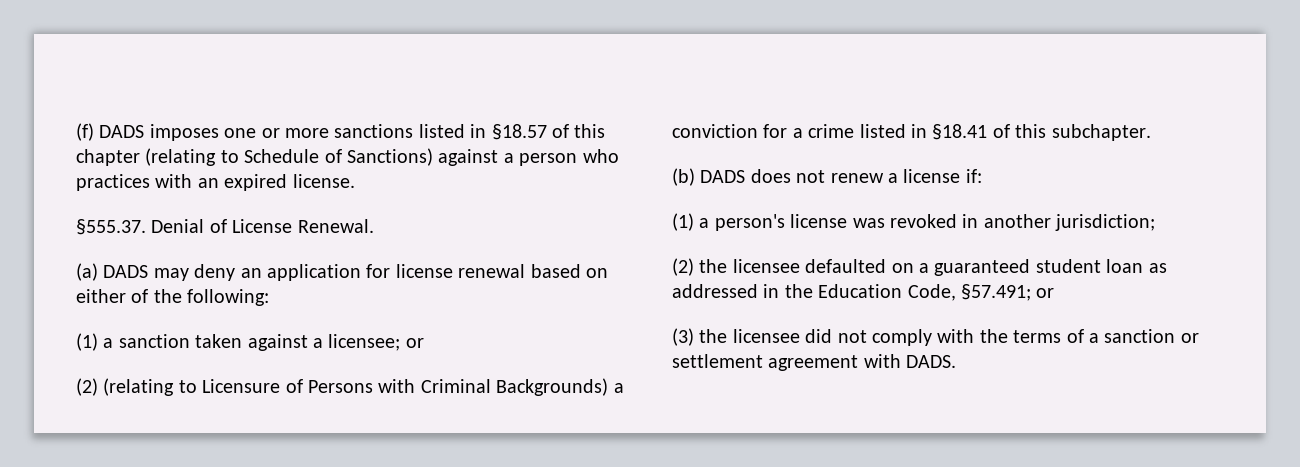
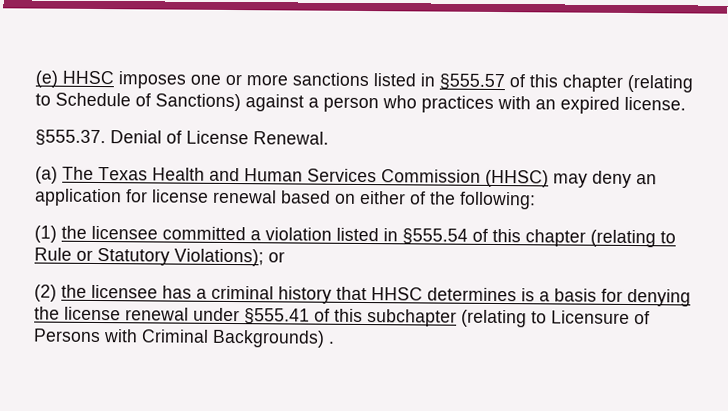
[76,123,145,141] (f) DADS -> [35,70,115,88] (e) HHSC
[491,124,547,140] §18.57 -> [439,73,505,91] §555.57
[103,265,149,278] DADS -> [62,166,549,188] The Texas Health and Human Services Commission (HHSC)
[103,334,424,351] [76,378,98,396] a sanction taken against a licensee; or // (2) -> [61,225,676,248] [34,247,285,267] [34,284,691,307] [34,306,457,327] the licensee committed a violation listed in §555.54 of this chapter (relating to Rule or Statutory Violations); or // (2) the licensee has a criminal history that HHSC determines is a basis for denying the license renewal under §555.41 of this subchapter
[613,383,624,393] [672,124,1151,141] [672,168,982,186] [672,213,1156,231] [672,258,1167,276] [672,284,1055,301] [672,328,1199,346] [672,354,957,371] a conviction for a crime listed in §18.41 of this subchapter. // (b) DADS does not renew a license if: // (1) a person's license was revoked in another jurisdiction; // (2) the licensee defaulted on a guaranteed student loan as addressed in the Education Code, §57.491; or // (3) the licensee did not comply with the terms of a sanction or settlement agreement with DADS. -> [328,341,334,344] .

